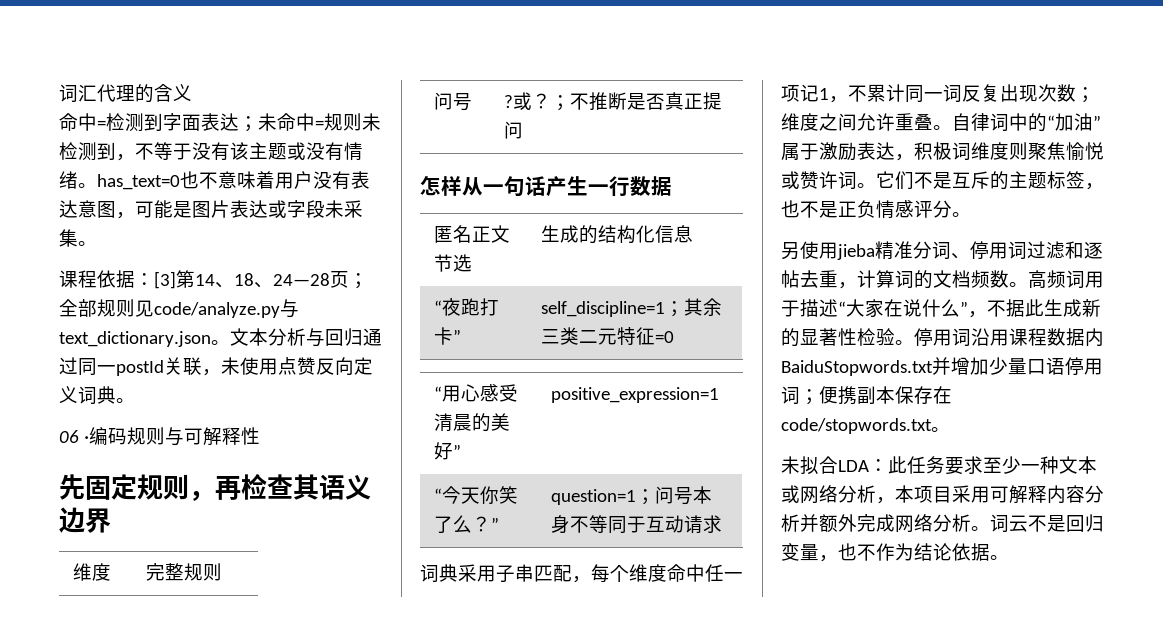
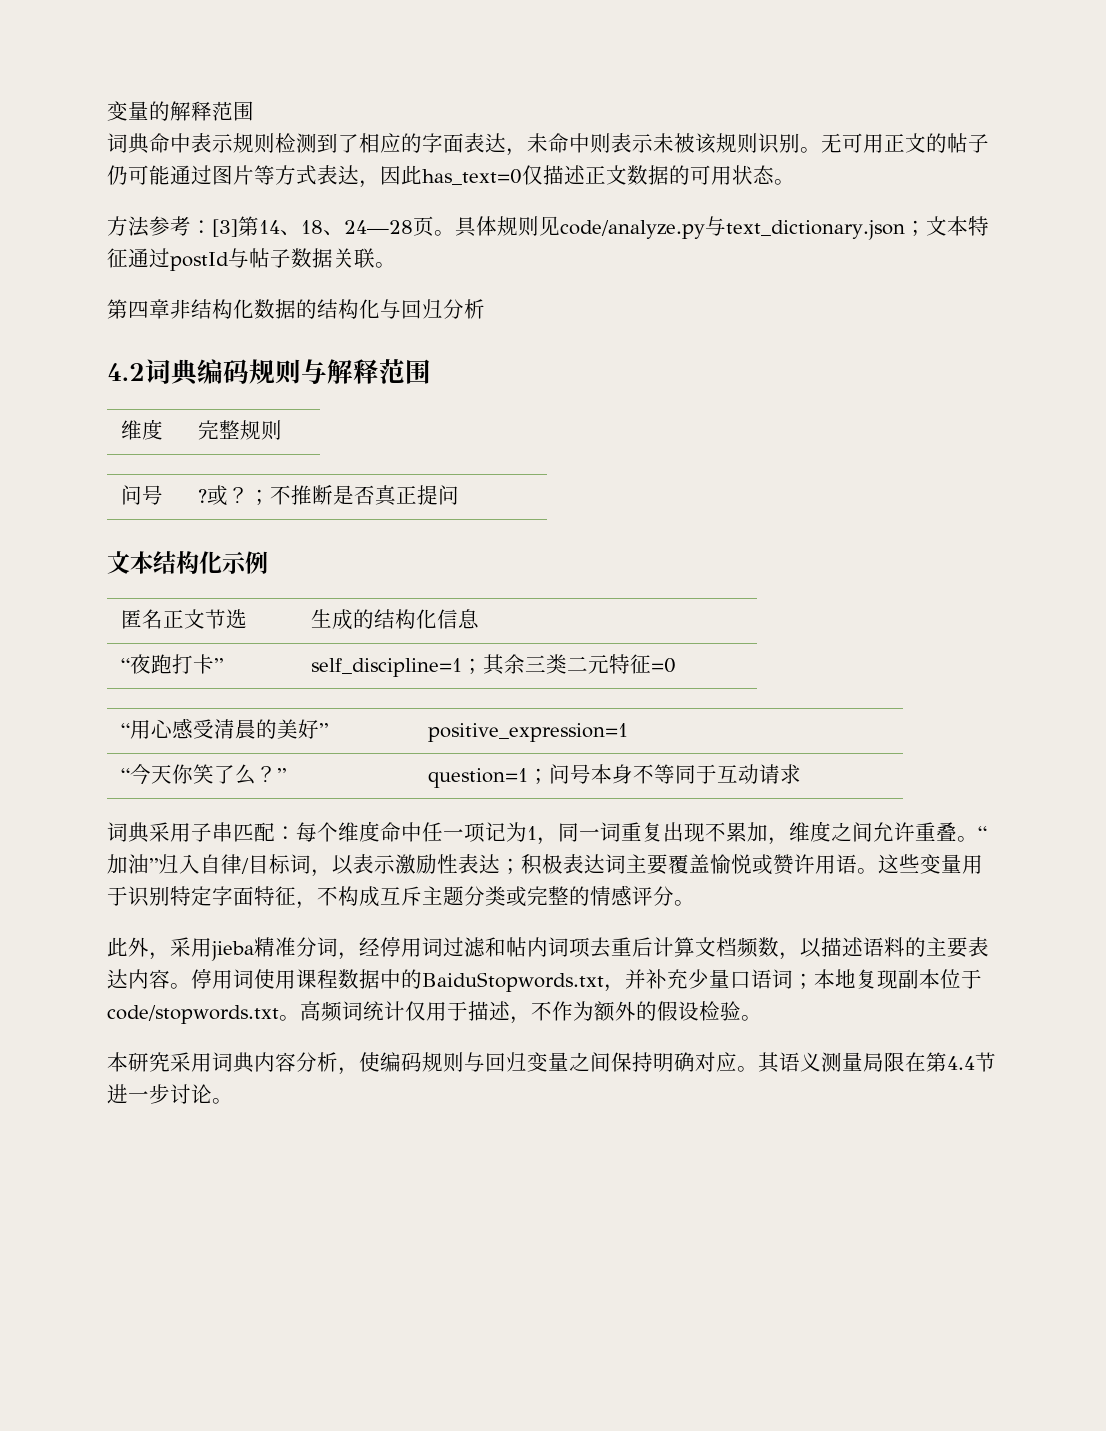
[59,84,192,103] [59,113,381,132] [59,142,363,161] [59,171,370,190] [59,200,363,219] [59,229,97,247] [59,270,135,288] 词汇代理的含义 // 命中=检测到字面表达；未命中=规则未检测到，不等于没有该主题或没有情绪。has_text=0也不意味着用户没有表达意图，可能是图片表达或字段未采集。 // 课程依据 -> [107,101,254,121] [107,133,989,156] [107,165,795,188] [107,216,191,237] 变量的解释范围 // 词典命中表示规则检测到了相应的字面表达，未命中则表示未被该规则识别。无可用正文的帖子仍可能通过图片等方式表达，因此has_text=0仅描述正文数据的可用状态。 // 方法参考
[349,273,368,289] [59,299,97,317] ；全部 -> [434,216,497,237] 。具体
[211,328,382,347] [59,357,373,376] [59,386,135,404] [59,427,260,446] [59,474,371,501] [59,507,111,533] 。文本分析与回归通过同一postId关联，未使用点赞反向定义词典。 // 06 ·编码规则与可解释性 // 先固定规则，再检查其语义边界 -> [904,216,989,236] [107,248,396,271] [107,299,485,319] [107,359,431,386] ；文本特征通过postId与帖子数据关联。 // 第四章非结构化数据的结构化与回归分析 // 4.2词典编码规则与解释范围
[420,176,672,197] 怎样从一句话产生一行数据 -> [107,551,268,574] 文本结构化示例
[572,576,591,583] ， -> [275,826,296,840] ：
[819,84,1095,103] 1，不累计同一词反复出现次数； -> [506,822,789,845] 为1，同一词重复出现不累加，
[952,113,1047,132] 自律词中的 -> (978, 839) none
[781,142,1104,161] [781,171,1104,190] [781,200,876,218] 属于激励表达，积极词维度则聚焦愉悦或赞许词。它们不是互斥的主题标签，也不是正负 -> [158,854,983,877] [107,886,590,909] 归入自律/目标词，以表示激励性表达；积极表达词主要覆盖愉悦或赞许用语。这些变量用于识别特定字面特征，不构成互斥主题分类或完整的
[781,241,819,260] 另使 -> [107,937,191,960] 此外，采
[951,253,970,259] 、 -> [338,937,380,960] ，经
[1084,242,1103,259] [781,270,1104,289] [781,299,1101,318] [781,328,895,347] 逐帖去重，计算词的文档频数。高频词用于描述“大家在说什么”，不据此生成新的显著性检验 -> [506,937,989,960] [107,969,170,989] 帖内词项去重后计算文档频数，以描述语料的主要表达内容
[971,328,990,346] 沿 -> [254,969,275,989] 使
[1085,328,1104,347] [781,357,1103,376] [781,386,952,405] [781,418,950,434] [781,456,1097,475] [781,485,1104,504] [781,514,1104,533] [781,543,990,562] 内BaiduStopwords.txt并增加少量口语停用词；便携副本保存在code/stopwords.txt。 // 未拟合LDA：此任务要求至少一种文本或网络分析，本项目采用可解释内容分析并额外完成网络分析。词云不是回归变量，也不作为结论依据 -> [380,969,982,992] [107,1001,762,1024] [107,1052,996,1075] [107,1084,212,1104] 中的BaiduStopwords.txt，并补充少量口语词；本地复现副本位于code/stopwords.txt。高频词统计仅用于描述，不作为额外的假设检验。 // 本研究采用词典内容分析，使编码规则与回归变量之间保持明确对应。其语义测量局限在第4.4节进一步讨论

